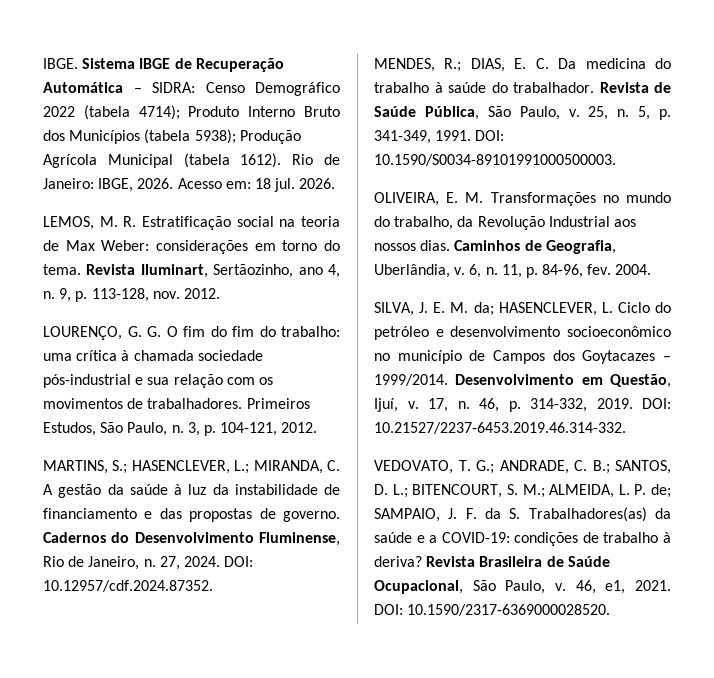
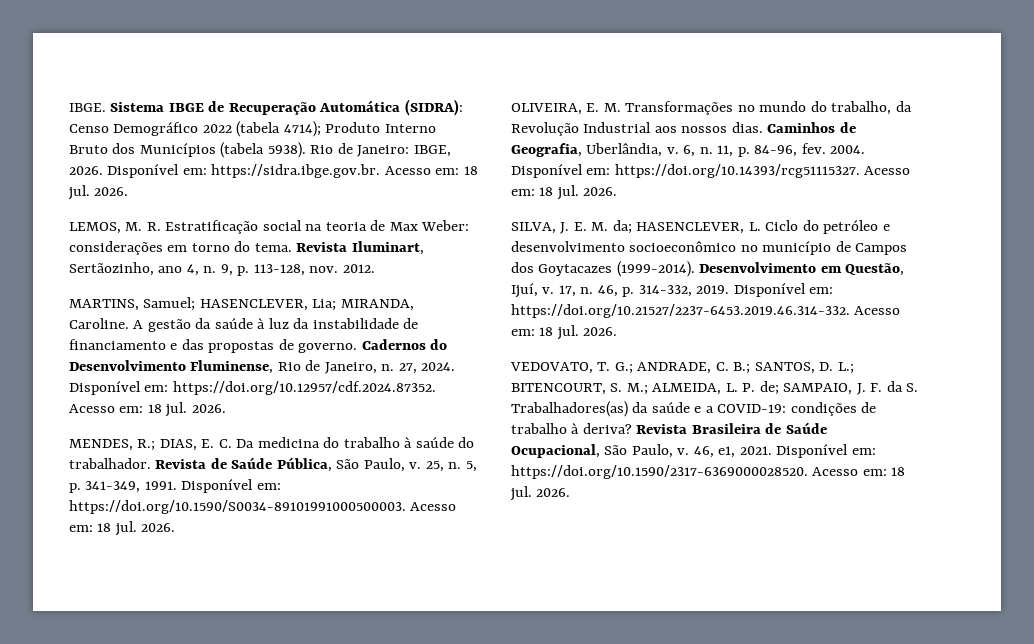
[133,82,195,93] – SIDRA: -> [404,99,463,116] (SIDRA):
[194,129,301,144] [43,153,282,168] 5938); Produção Agrícola Municipal (tabela 1612). -> [267,142,306,158] 5938).
(174, 183) none -> [107,164,381,178] Disponível em: https://sidra.ibge.gov.br.
[43,326,340,340] [43,350,263,361] [43,374,273,388] [43,398,310,409] [43,422,318,436] [43,460,340,474] LOURENÇO, G. G. O fim do fim do trabalho: uma crítica à chamada sociedade pós-industrial e sua relação com os movimentos de trabalhadores. Primeiros Estudos, São Paulo, n. 3, p. 104-121, 2012. // MARTINS, S.; HASENCLEVER, L.; MIRANDA, C. -> [69,297,414,311] [69,318,129,329] MARTINS, Samuel; HASENCLEVER, Lia; MIRANDA, Caroline.
[224,556,254,567] [43,580,213,592] DOI: 10.12957/cdf.2024.87352. -> [69,381,436,395] [69,402,226,417] Disponível em: https://doi.org/10.12957/cdf.2024.87352. Acesso em: 18 jul. 2026.
[475,130,505,141] [374,154,616,166] DOI: 10.1590/S0034-89101991000500003. -> [181,479,281,493] [69,500,457,514] [69,521,176,536] Disponível em: https://doi.org/10.1590/S0034-89101991000500003. Acesso em: 18 jul. 2026.
(652, 269) none -> [511,164,911,178] [511,185,618,200] Disponível em: https://doi.org/10.14393/rcg51115327. Acesso em: 18 jul. 2026.
[663,356,671,361] [374,374,448,386] – 1999/2014. -> [616,261,695,277] (1999-2014).
[642,398,671,409] [374,422,626,434] DOI: 10.21527/2237-6453.2019.46.314-332. -> [733,283,834,297] [511,304,901,318] [511,325,618,340] Disponível em: https://doi.org/10.21527/2237-6453.2019.46.314-332. Acesso em: 18 jul. 2026.
[374,604,611,616] DOI: 10.1590/2317-6369000028520. -> [776,444,876,458] [511,465,906,479] [510,486,571,501] Disponível em: https://doi.org/10.1590/2317-6369000028520. Acesso em: 18 jul. 2026.

